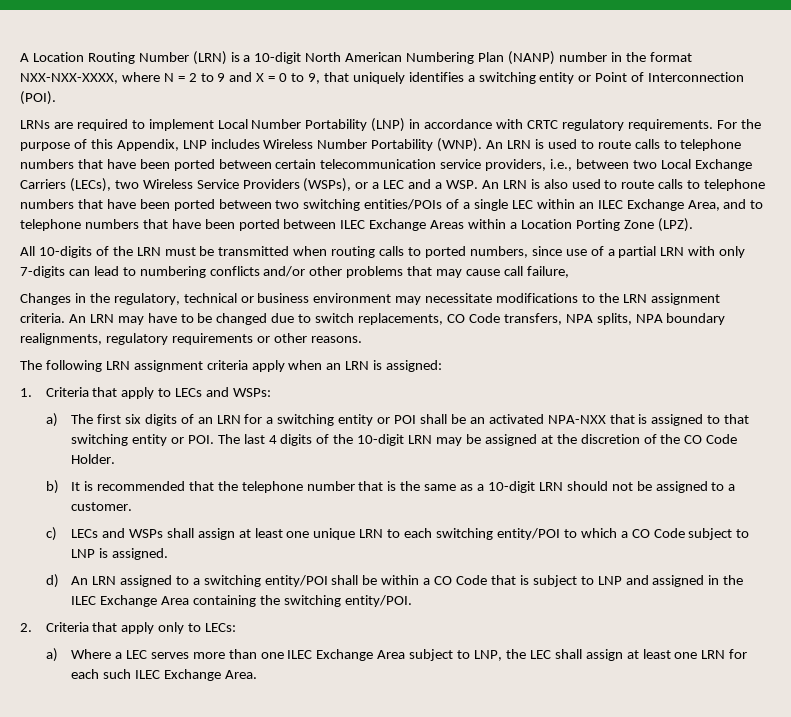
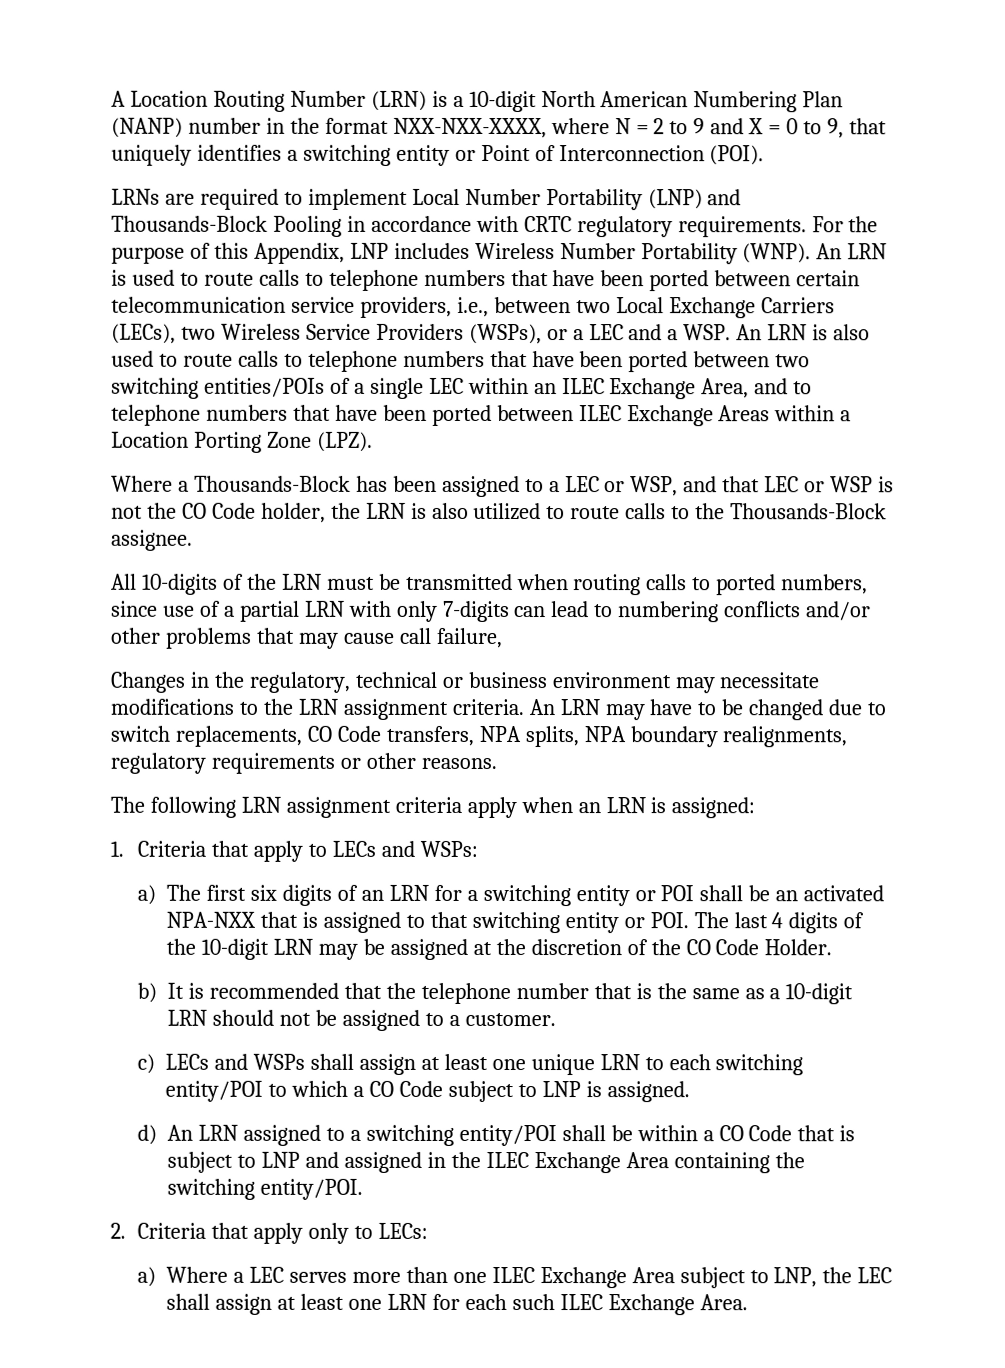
(406, 125) none -> [707,189,742,206] [111,215,342,237] and Thousands-Block Pooling
(693, 225) none -> [111,475,895,498] [111,502,888,523] [111,529,193,551] // Where a Thousands-Block has been assigned to a LEC or WSP, and that LEC or WSP is not the CO Code holder, the LRN is also utilized to route calls to the Thousands-Block assignee.

